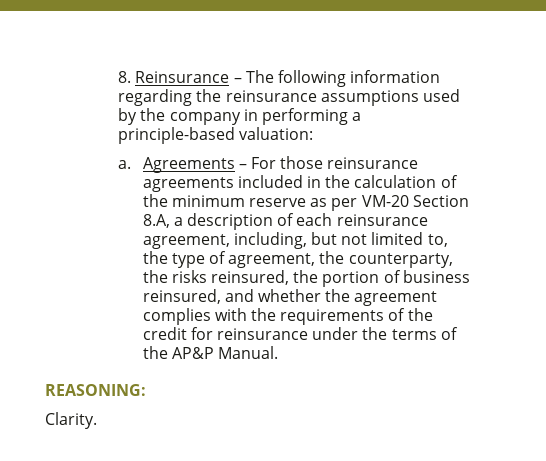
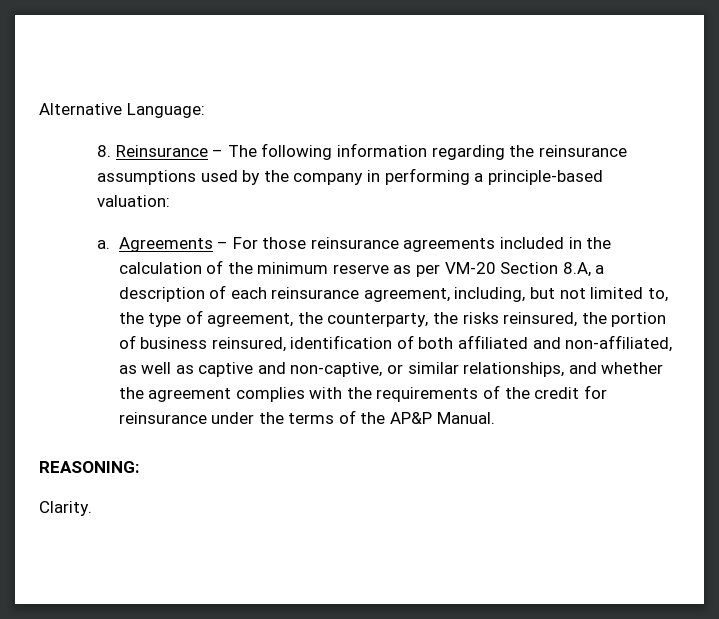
(118, 77) none -> [39,103,205,118] Alternative Language: //
(221, 296) none -> [290,335,673,352] [118,362,565,377] identification of both affiliated and non-affiliated, as well as captive and non-captive, or similar relationships,

